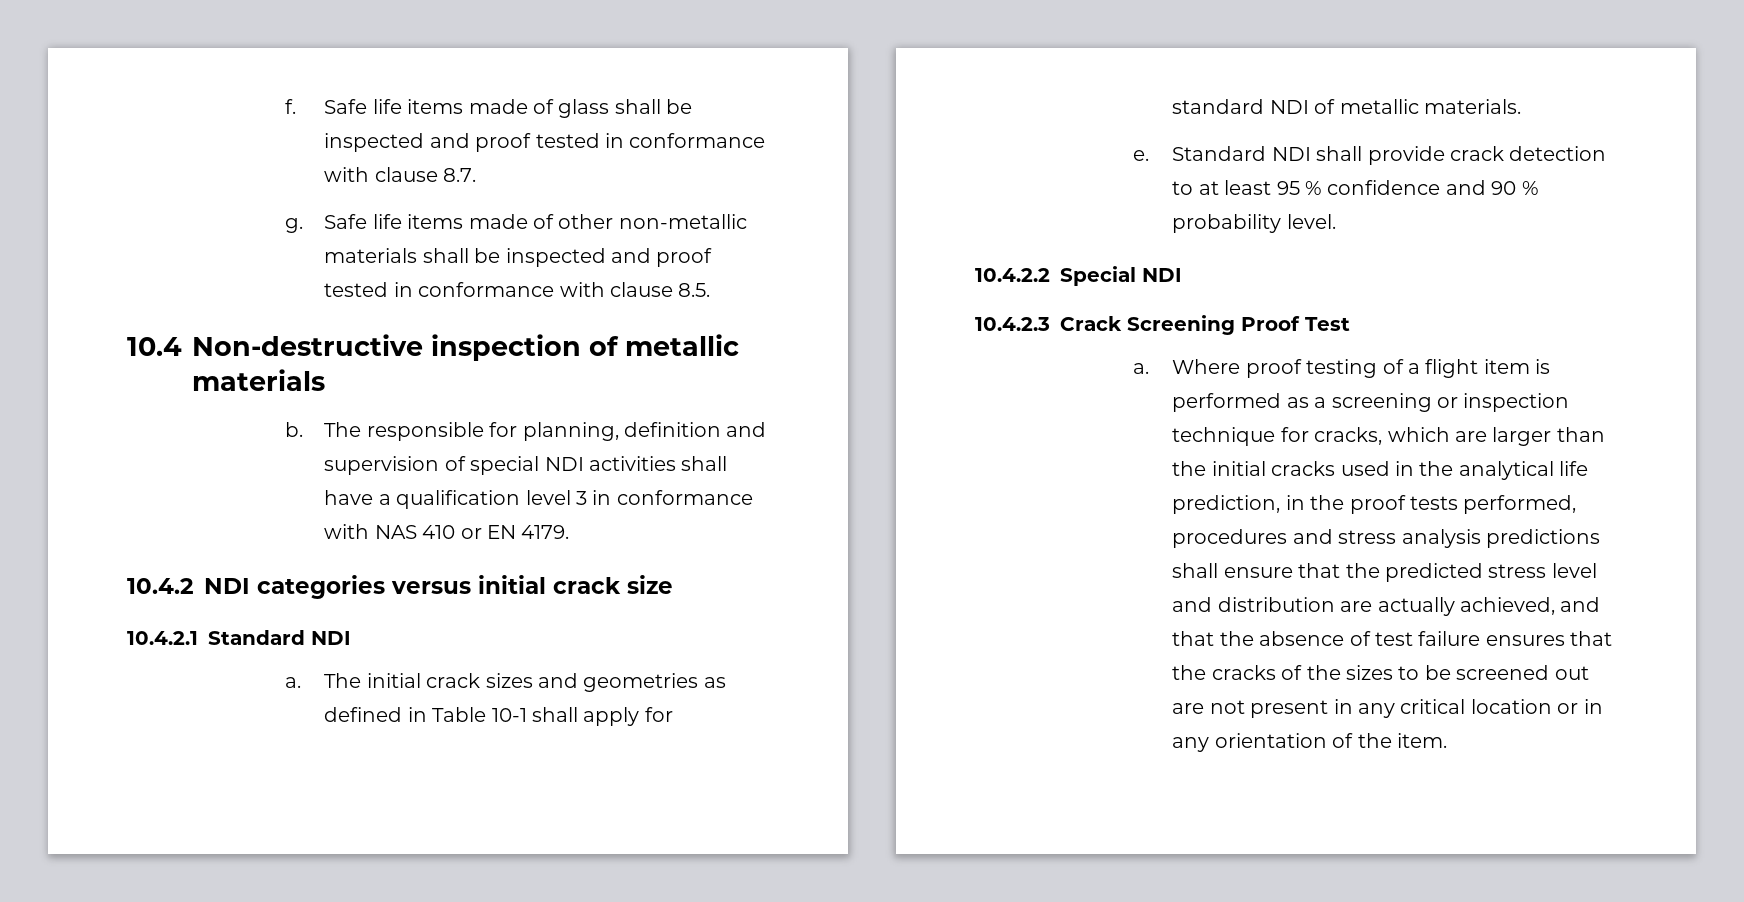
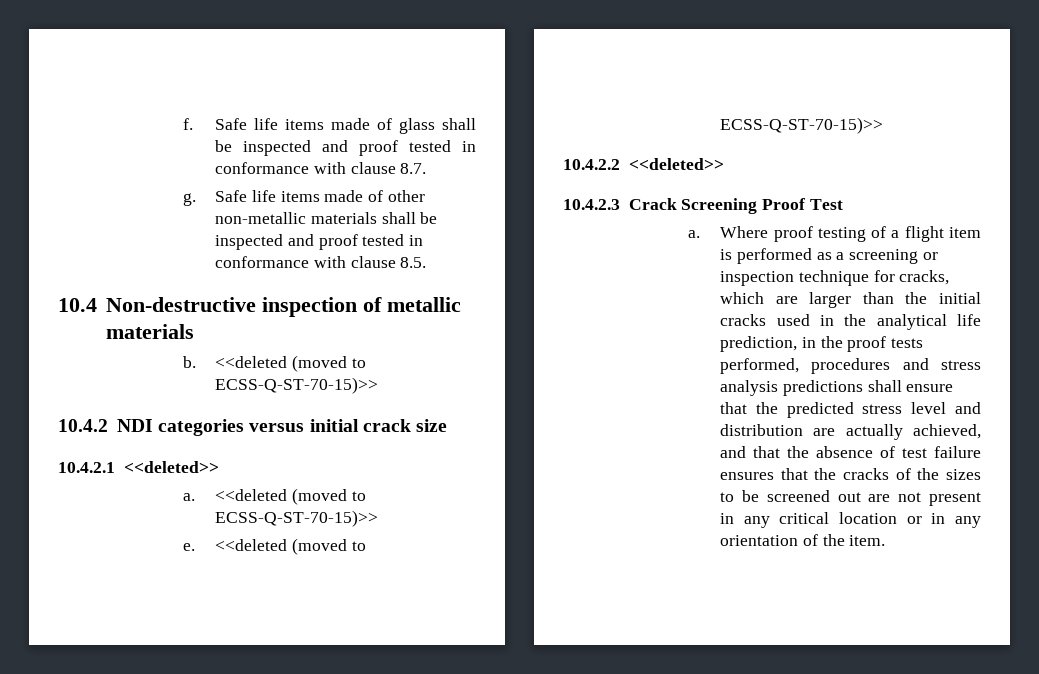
[324,422,767,441] [324,456,728,475] [324,490,753,509] [324,524,570,539] The responsible for planning, definition and supervision of special NDI activities shall have a qualification level 3 in conformance with NAS 410 or EN 4179. -> [215,355,366,372] [215,377,379,394] <<deleted (moved to ECSS-Q-ST-70-15)>>
[208,630,351,645] [284,673,726,692] [324,707,673,726] [1172,99,1522,114] [1132,146,1607,165] [1172,180,1539,195] [1172,214,1336,233] Standard NDI // a. The initial crack sizes and geometries as defined in Table 10-1 shall apply for standard NDI of metallic materials. // e. Standard NDI shall provide crack detection to at least 95 % confidence and 90 % probability level. -> [123,461,219,473] [183,488,366,505] [215,510,379,527] [183,538,366,555] [720,117,884,134] <<deleted>> // a. <<deleted (moved to ECSS-Q-ST-70-15)>> // e. <<deleted (moved to ECSS-Q-ST-70-15)>>
[1060,266,1182,286] Special NDI -> [628,158,724,170] <<deleted>>

